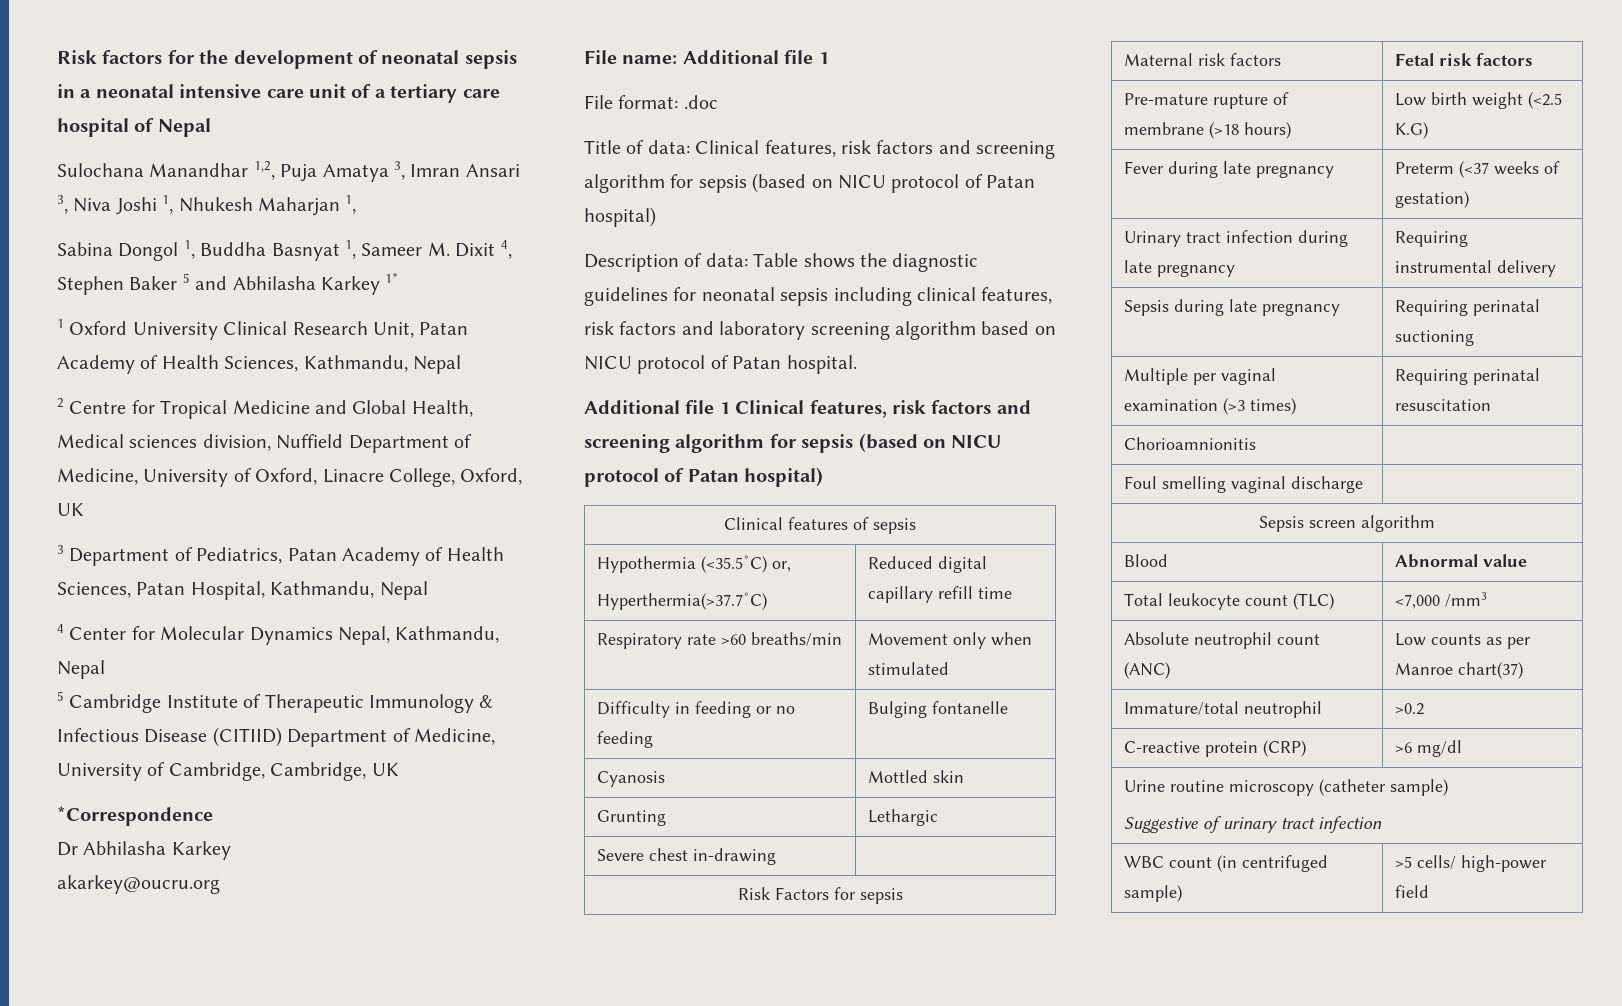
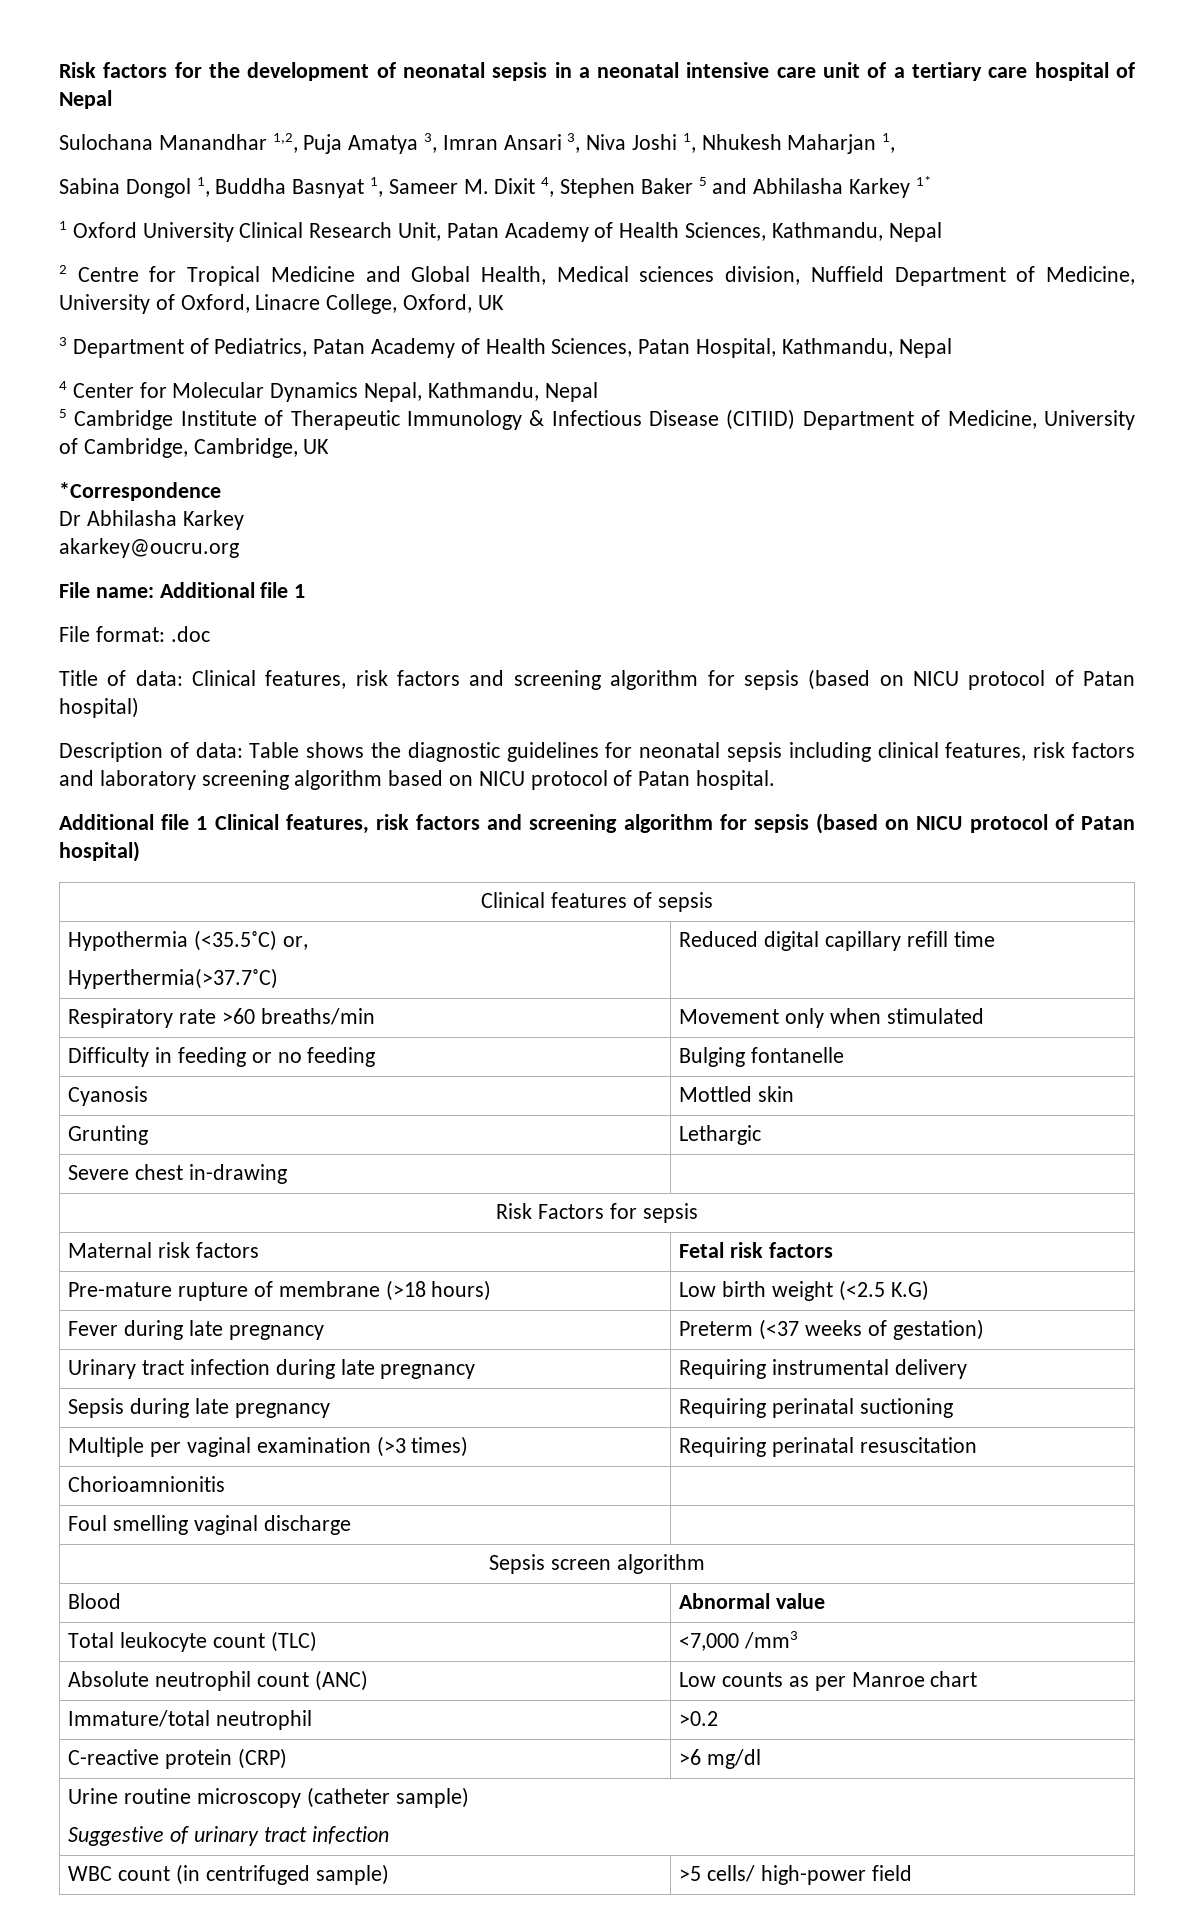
[1458,662,1524,679] chart(37) -> [930,1671,978,1687] chart

